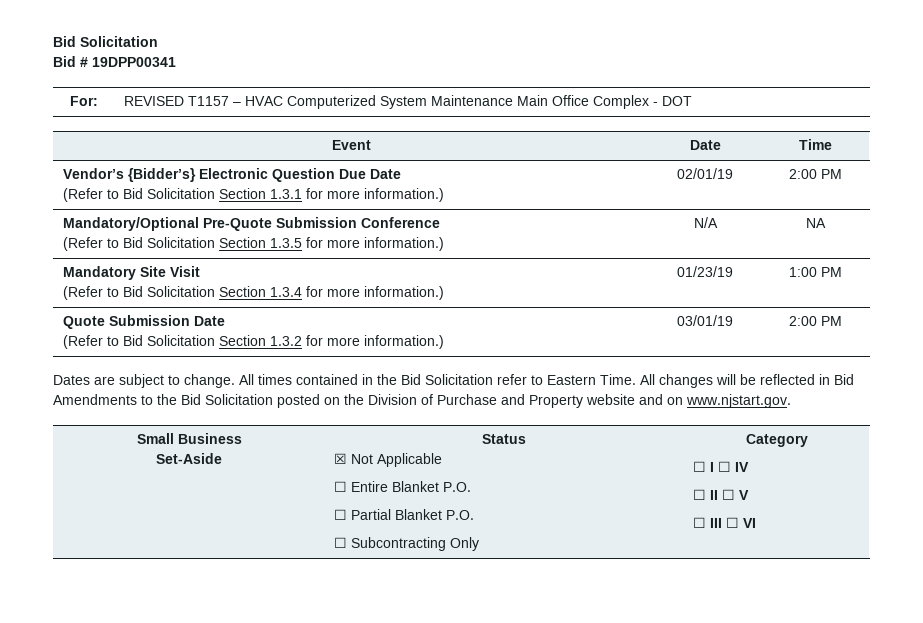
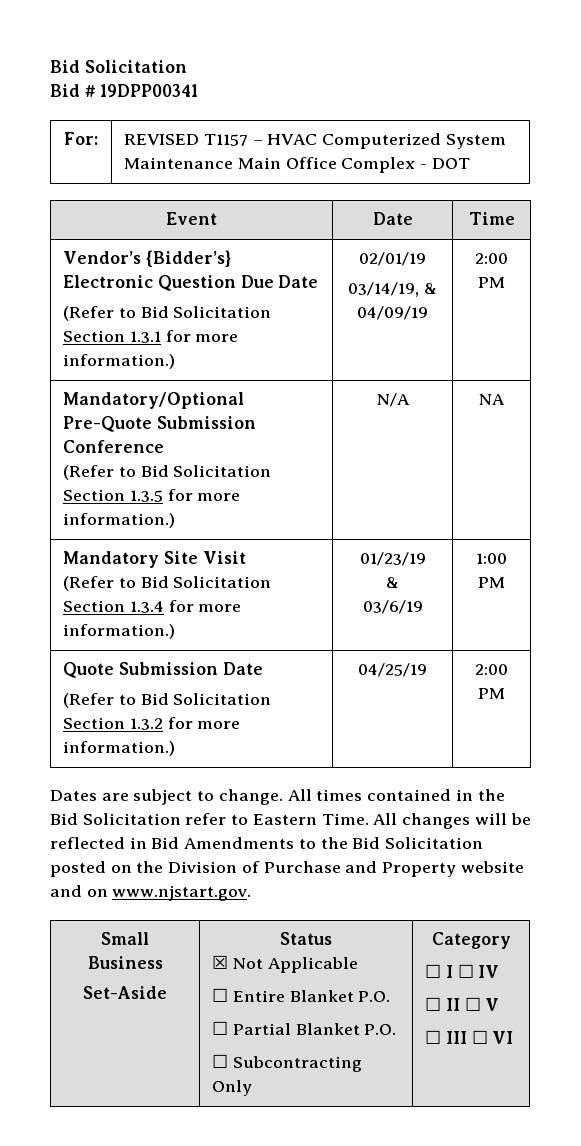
(733, 173) none -> [348,282,437,297] [357,306,428,320] // 03/14/19, & 04/09/19
(733, 271) none -> [386,577,399,588] [362,600,423,614] // & // 03/6/19
[677,315,733,326] 03/01/19 -> [358,663,427,677] 04/25/19

